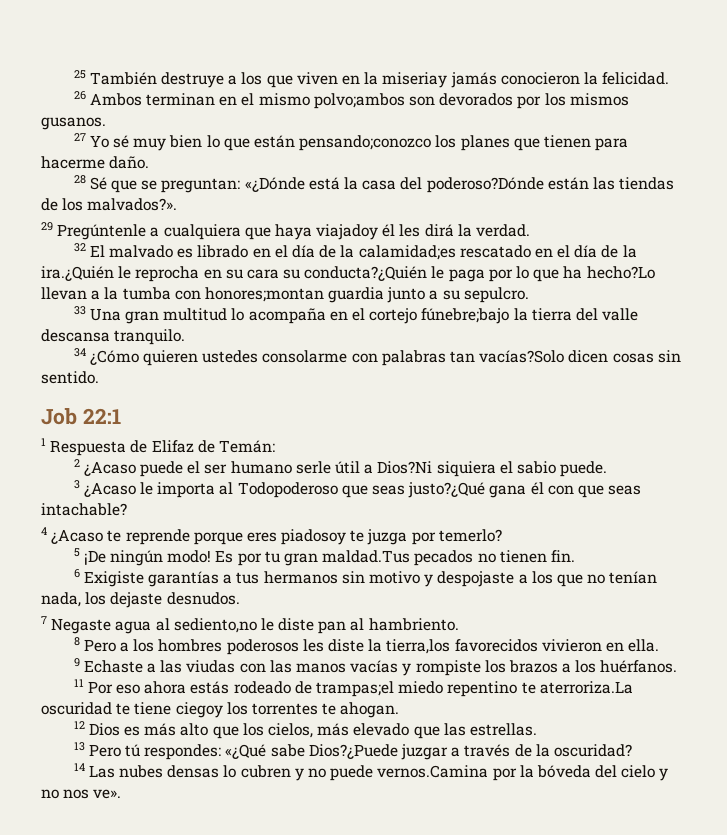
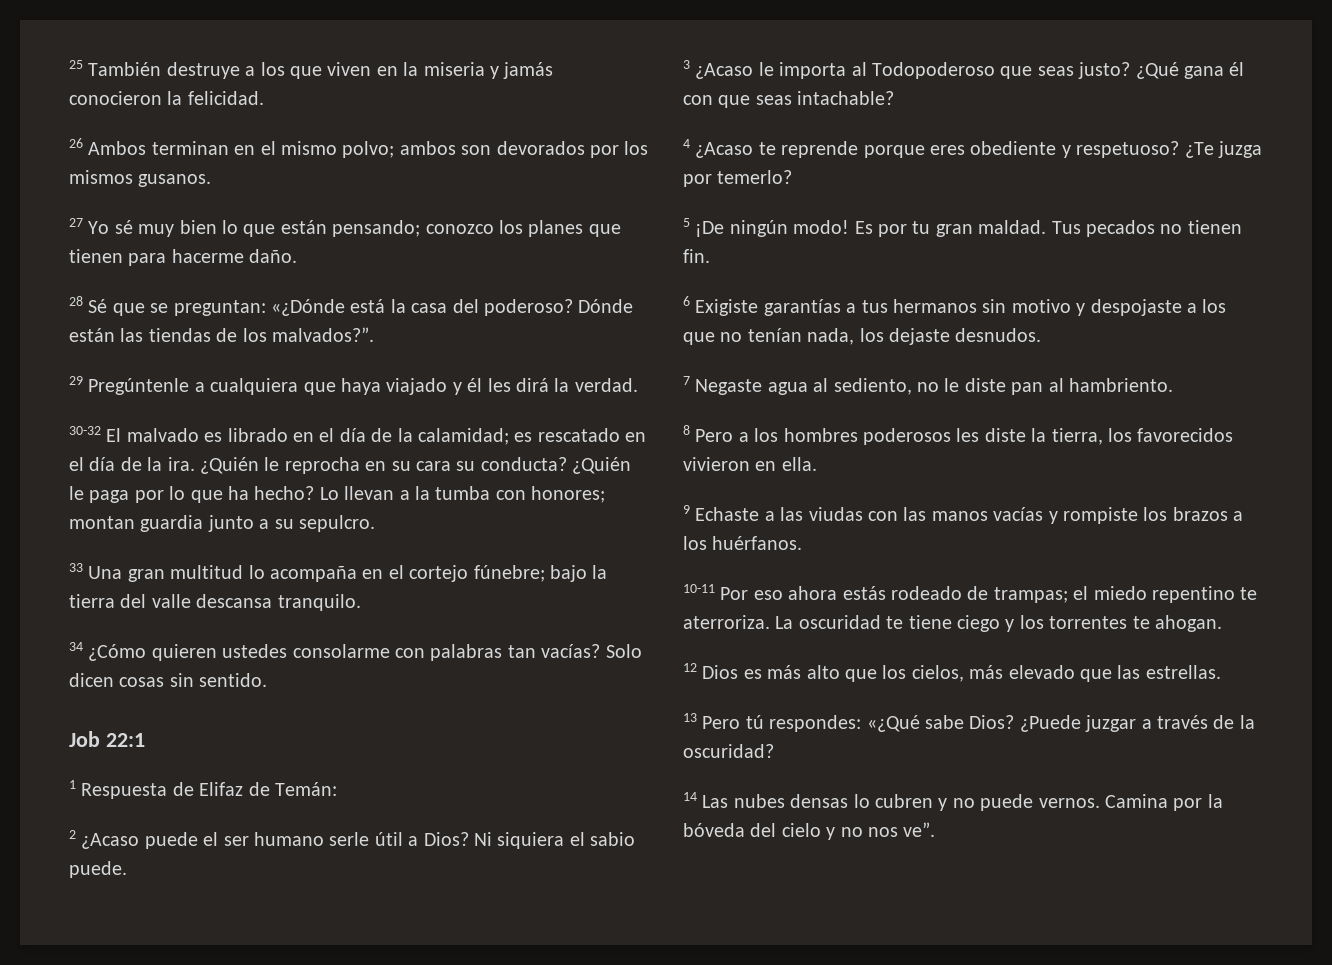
[382,72,448,88] miseriay -> [423,62,499,79] miseria y
[313,93,405,109] polvo;ambos -> [342,141,456,158] polvo; ambos
[299,135,432,151] pensando;conozco -> [332,220,494,237] pensando; conozco
[426,177,544,193] poderoso?Dónde -> [483,299,634,316] poderoso? Dónde
[87,198,178,211] malvados?». -> [272,327,374,342] malvados?”.
[316,224,379,240] viajadoy -> [386,378,462,395] viajado y
[73,243,86,252] 32 -> [69,426,101,435] 30-32
[358,245,456,260] calamidad;es -> [417,428,533,445] calamidad; es
[41,266,114,281] ira.¿Quién -> [167,457,259,474] ira. ¿Quién
[304,266,428,281] conducta?¿Quién -> [480,457,632,474] conducta? ¿Quién
[586,266,655,279] hecho?Lo -> [254,486,339,500] hecho? Lo
[204,287,324,302] honores;montan -> [531,486,606,503] [69,516,135,529] honores; montan
[421,308,510,324] fúnebre;bajo -> [473,565,587,582] fúnebre; bajo
[479,350,565,363] vacías?Solo -> [541,644,642,658] vacías? Solo
[377,461,433,474] Dios?Ni -> [423,832,492,846] Dios? Ni
[408,482,486,498] justo?¿Qué -> [1078,62,1179,79] justo? ¿Qué
[281,529,365,545] piadosoy te -> [970,141,1214,158] obediente y respetuoso? ¿Te
[322,550,411,563] maldad.Tus -> [978,220,1081,234] maldad. Tus
[173,618,257,633] sediento,no -> [833,378,939,395] sediento, no
[386,639,451,654] tierra,los -> [1051,428,1132,445] tierra, los
[73,679,84,687] 11 -> [683,584,715,593] 10-11
[316,681,395,697] trampas;el -> [993,586,1089,603] trampas; el
[539,681,633,694] aterroriza.La -> [683,615,794,629] aterroriza. La
[175,702,223,718] ciegoy -> [957,615,1015,632] ciego y
[308,744,398,759] Dios?¿Puede -> [969,715,1081,732] Dios? ¿Puede
[377,765,489,778] vernos.Camina -> [1038,794,1168,808] vernos. Camina
[93,789,122,799] ve». -> [903,822,936,837] ve”.

